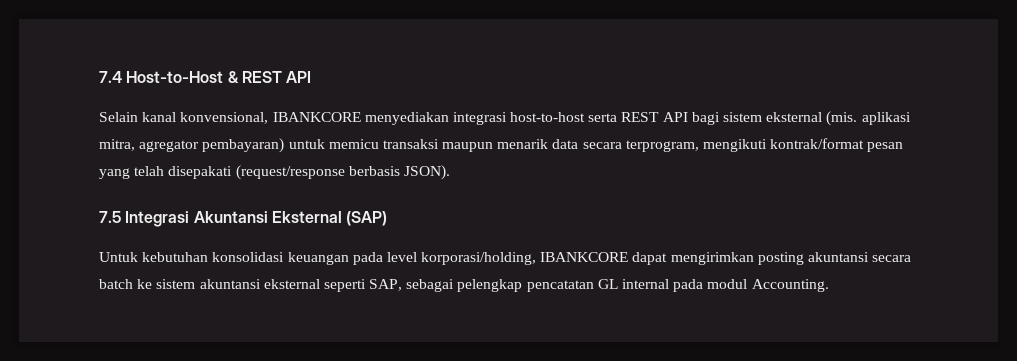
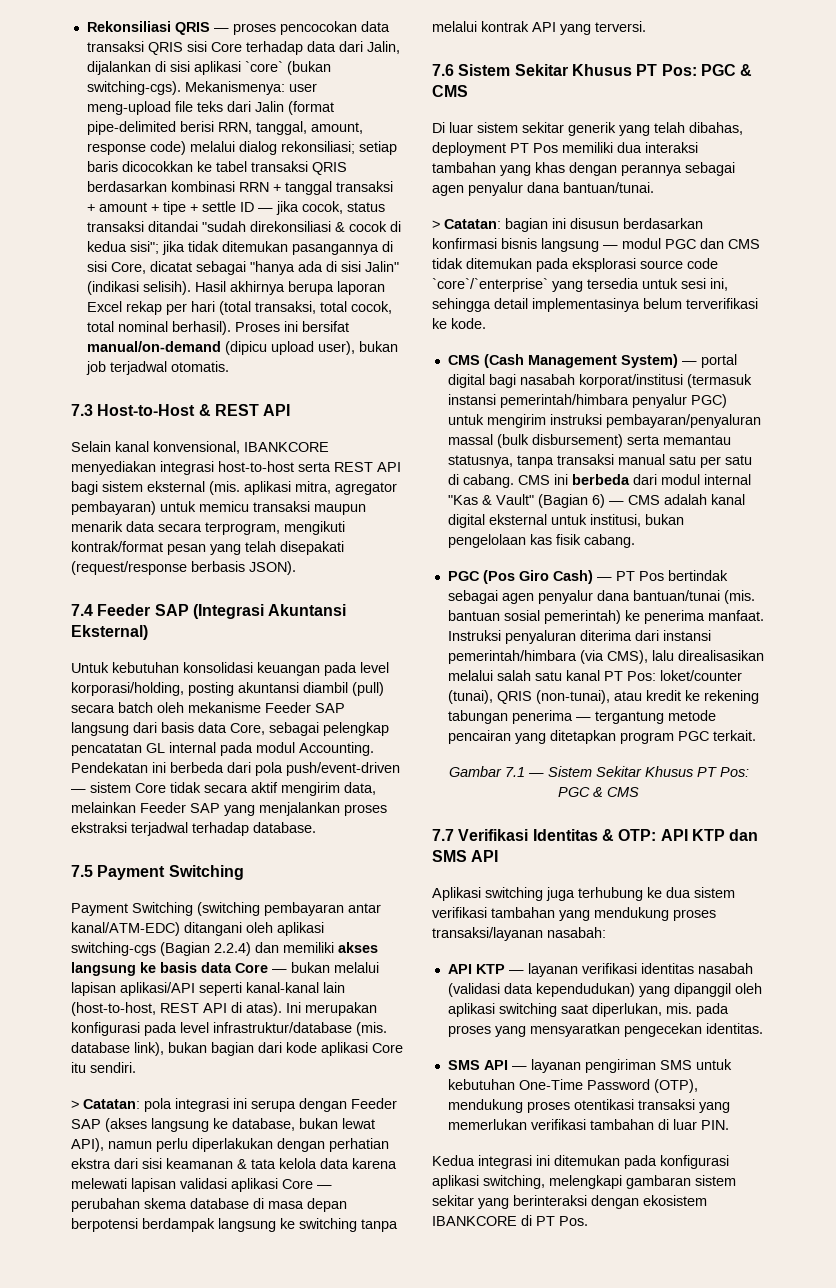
[99,71,122,83] 7.4 -> [86,21,390,35] [86,41,400,55] [86,61,331,75] [86,81,317,95] [86,101,334,115] [86,121,363,135] [86,141,397,155] [86,161,347,175] [86,181,393,195] [86,201,385,215] [86,221,401,232] [86,241,393,255] [86,261,399,275] [86,281,385,295] [86,301,392,315] [86,321,349,335] [86,341,398,355] [85,361,229,375] [71,404,93,416] Rekonsiliasi QRIS — proses pencocokan data transaksi QRIS sisi Core terhadap data dari Jalin, dijalankan di sisi aplikasi `core` (bukan switching-cgs). Mekanismenya: user meng-upload file teks dari Jalin (format pipe-delimited berisi RRN, tanggal, amount, response code) melalui dialog rekonsiliasi; setiap baris dicocokkan ke tabel transaksi QRIS berdasarkan kombinasi RRN + tanggal transaksi + amount + tipe + settle ID — jika cocok, status transaksi ditandai "sudah direkonsiliasi & cocok di kedua sisi"; jika tidak ditemukan pasangannya di sisi Core, dicatat sebagai "hanya ada di sisi Jalin" (indikasi selisih). Hasil akhirnya berupa laporan Excel rekap per hari (total transaksi, total cocok, total nominal berhasil). Proses ini bersifat manual/on-demand (dipicu upload user), bukan job terjadwal otomatis. // 7.3
[99,211,388,227] 7.5 Integrasi Akuntansi Eksternal (SAP) -> [71,604,347,619] [71,625,148,640] 7.4 Feeder SAP (Integrasi Akuntansi Eksternal)
[540,252,912,265] [99,279,403,292] IBANKCORE dapat mengirimkan posting akuntansi secara batch ke sistem akuntansi eksternal seperti SAP, -> [188,682,384,696] [71,702,345,713] [71,722,265,736] posting akuntansi diambil (pull) secara batch oleh mekanisme Feeder SAP langsung dari basis data Core,
(829, 285) none -> [71,762,400,776] [71,782,376,796] [71,802,387,816] [71,822,316,836] [71,865,244,880] [71,902,381,916] [71,922,324,936] [71,942,378,956] [71,962,379,976] [71,982,345,996] [71,1002,377,1016] [71,1022,387,1036] [71,1042,403,1056] [71,1062,136,1073] [71,1098,397,1112] [71,1118,375,1132] [71,1138,389,1152] [71,1158,397,1169] [71,1178,332,1192] [71,1198,347,1212] [71,1218,398,1232] [432,21,646,35] [432,64,753,76] [432,85,468,97] [432,122,743,136] [432,142,698,156] [432,162,735,176] [432,182,654,196] [432,218,703,232] [432,238,760,252] [432,258,718,272] [432,278,728,292] [432,298,758,312] [432,318,486,329] [447,354,737,368] [447,374,752,388] [447,394,727,408] [447,414,761,428] [447,434,731,448] [447,454,752,468] [447,474,751,488] [447,494,745,508] [447,514,684,528] [447,534,635,548] [447,570,728,584] [447,590,755,604] [447,610,764,624] [447,630,711,644] [447,650,764,664] [447,670,742,681] [447,690,759,704] [447,710,716,724] [447,730,756,744] [448,766,749,777] [558,787,639,797] [432,829,759,841] [432,850,499,862] [432,887,735,901] [432,907,716,921] [432,927,606,941] [447,963,753,977] [447,983,762,997] [447,1003,729,1017] [447,1023,763,1037] [447,1059,732,1073] [447,1079,698,1093] [447,1099,730,1113] [447,1119,729,1130] [432,1155,729,1169] [432,1175,736,1189] [432,1195,707,1209] [432,1215,588,1226] Pendekatan ini berbeda dari pola push/event-driven — sistem Core tidak secara aktif mengirim data, melainkan Feeder SAP yang menjalankan proses ekstraksi terjadwal terhadap database. // 7.5 Payment Switching // Payment Switching (switching pembayaran antar kanal/ATM-EDC) ditangani oleh aplikasi switching-cgs (Bagian 2.2.4) dan memiliki akses langsung ke basis data Core — bukan melalui lapisan aplikasi/API seperti kanal-kanal lain (host-to-host, REST API di atas). Ini merupakan konfigurasi pada level infrastruktur/database (mis. database link), bukan bagian dari kode aplikasi Core itu sendiri. // > Catatan: pola integrasi ini serupa dengan Feeder SAP (akses langsung ke database, bukan lewat API), namun perlu diperlakukan dengan perhatian ekstra dari sisi keamanan & tata kelola data karena melewati lapisan validasi aplikasi Core — perubahan skema database di masa depan berpotensi berdampak langsung ke switching tanpa melalui kontrak API yang terversi. // 7.6 Sistem Sekitar Khusus PT Pos: PGC & CMS // Di luar sistem sekitar generik yang telah dibahas, deployment PT Pos memiliki dua interaksi tambahan yang khas dengan perannya sebagai agen penyalur dana bantuan/tunai. // > Catatan: bagian ini disusun berdasarkan konfirmasi bisnis langsung — modul PGC dan CMS tidak ditemukan pada eksplorasi source code `core`/`enterprise` yang tersedia untuk sesi ini, sehingga detail implementasinya belum terverifikasi ke kode. // CMS (Cash Management System) — portal digital bagi nasabah korporat/institusi (termasuk instansi pemerintah/himbara penyalur PGC) untuk mengirim instruksi pembayaran/penyaluran massal (bulk disbursement) serta memantau statusnya, tanpa transaksi manual satu per satu di cabang. CMS ini berbeda dari modul internal "Kas & Vault" (Bagian 6) — CMS adalah kanal digital eksternal untuk institusi, bukan pengelolaan kas fisik cabang. // PGC (Pos Giro Cash) — PT Pos bertindak sebagai agen penyalur dana bantuan/tunai (mis. bantuan sosial pemerintah) ke penerima manfaat. Instruksi penyaluran diterima dari instansi pemerintah/himbara (via CMS), lalu direalisasikan melalui salah satu kanal PT Pos: loket/counter (tunai), QRIS (non-tunai), atau kredit ke rekening tabungan penerima — tergantung metode pencairan yang ditetapkan program PGC terkait. // Gambar 7.1 — Sistem Sekitar Khusus PT Pos: PGC & CMS // 7.7 Verifikasi Identitas & OTP: API KTP dan SMS API // Aplikasi switching juga terhubung ke dua sistem verifikasi tambahan yang mendukung proses transaksi/layanan nasabah: // API KTP — layanan verifikasi identitas nasabah (validasi data kependudukan) yang dipanggil oleh aplikasi switching saat diperlukan, mis. pada proses yang mensyaratkan pengecekan identitas. // SMS API — layanan pengiriman SMS untuk kebutuhan One-Time Password (OTP), mendukung proses otentikasi transaksi yang memerlukan verifikasi tambahan di luar PIN. // Kedua integrasi ini ditemukan pada konfigurasi aplikasi switching, melengkapi gambaran sistem sekitar yang berinteraksi dengan ekosistem IBANKCORE di PT Pos.

